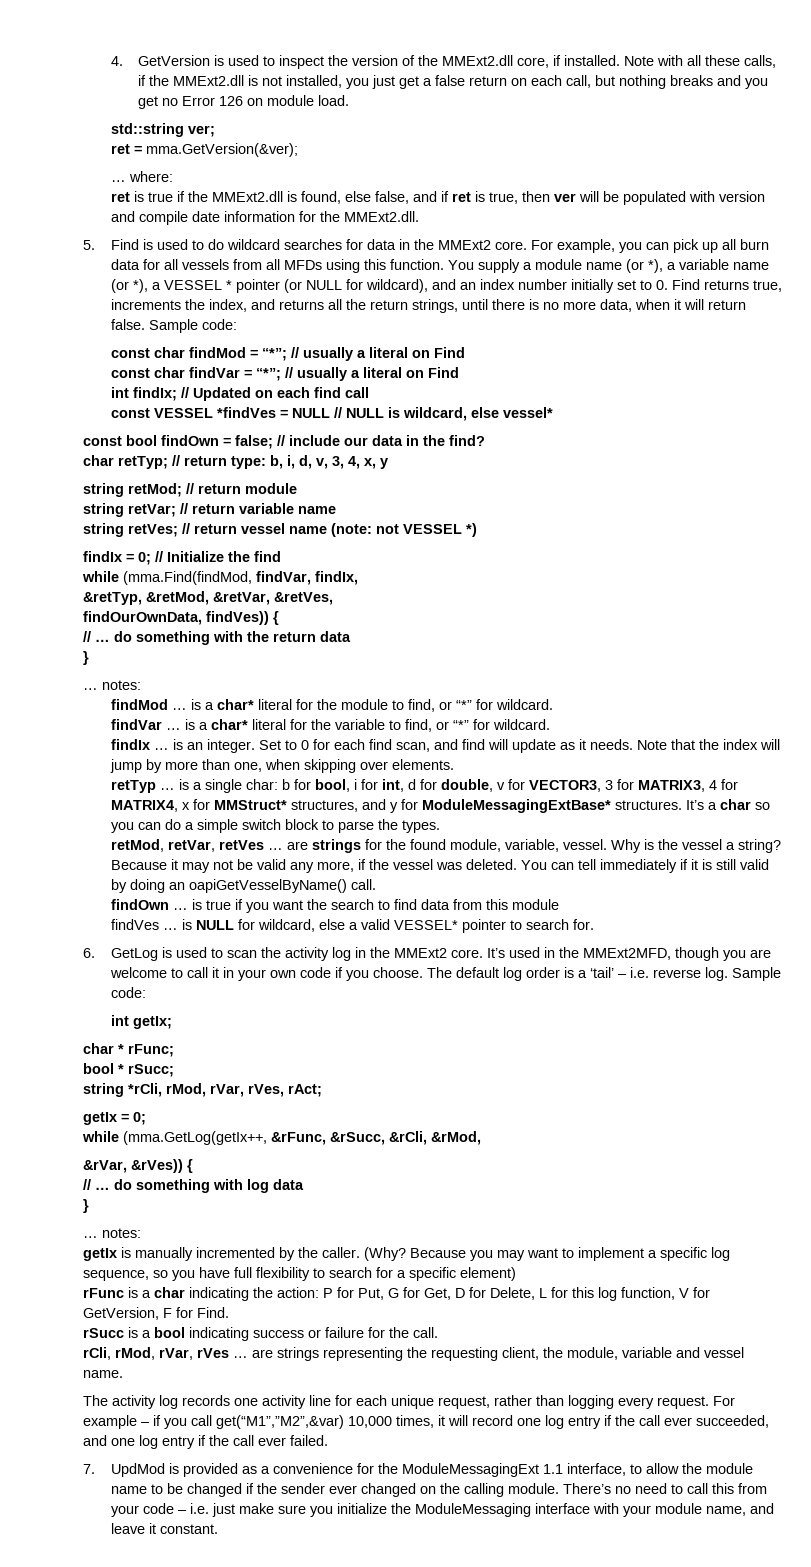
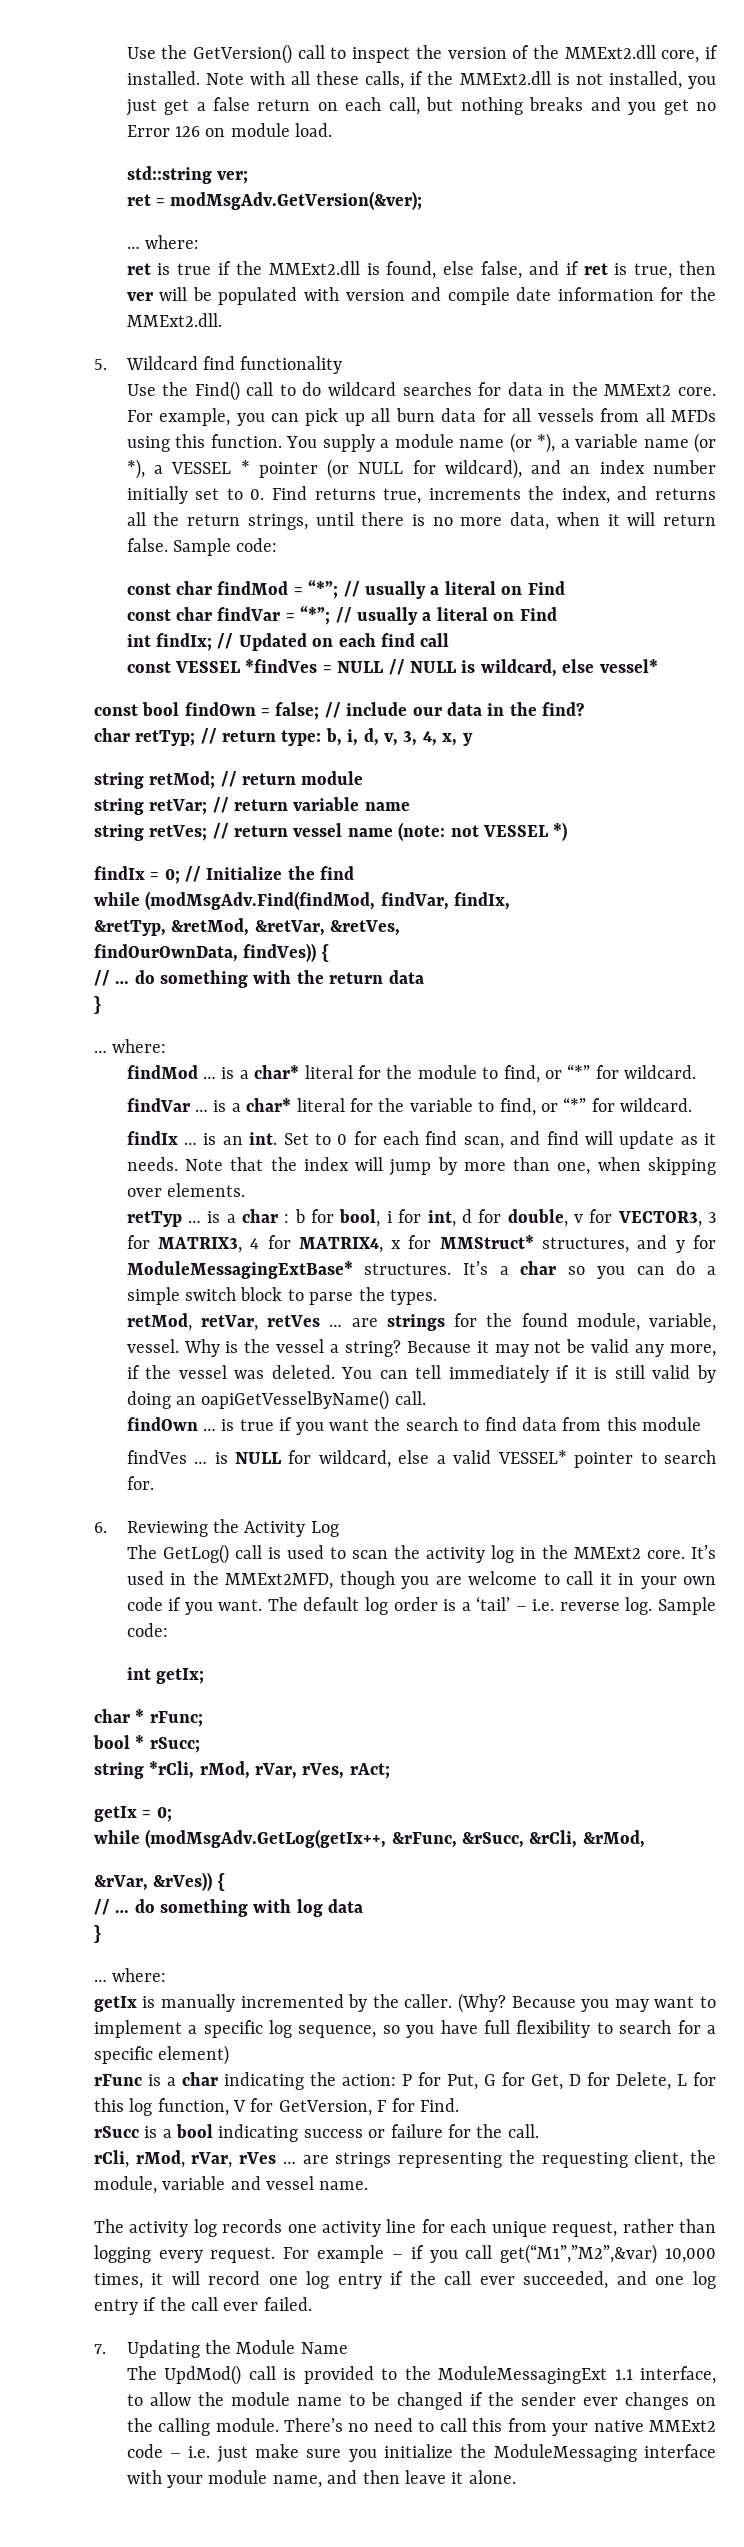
[110,55,260,66] 4. GetVersion is used -> [126,44,325,64] Use the GetVersion() call
[145,143,298,157] mma.GetVersion(&ver); -> [170,191,423,210] modMsgAdv.GetVersion(&ver);
[110,239,188,250] Find is used -> [125,356,343,374] [126,381,274,401] Wildcard find functionality // Use the Find() call
[123,571,253,585] (mma.Find(findMod, -> [145,891,376,910] (modMsgAdv.Find(findMod,
[102,680,142,690] notes: -> [112,1039,167,1053] where:
[206,739,255,753] integer. -> [249,1132,278,1145] int.
[204,779,278,793] single char: -> [242,1209,290,1223] char :
[110,948,158,961] GetLog -> [126,1519,339,1537] [126,1544,262,1564] Reviewing the Activity Log // The GetLog() call
[372,967,423,978] choose. -> [218,1599,263,1611] want.
[123,1131,268,1145] (mma.GetLog(getIx++, -> [145,1829,387,1848] (modMsgAdv.GetLog(getIx++,
[102,1228,142,1238] notes: -> [112,1968,167,1982] where:
[110,1463,374,1477] UpdMod is provided as a convenience for -> [126,2340,348,2358] [126,2365,398,2385] Updating the Module Name // The UpdMod() call is provided to
[360,1483,416,1497] changed -> [624,2392,689,2410] changes
(139, 1511) none -> [593,2420,717,2432] native MMExt2
(774, 1508) none -> [362,2470,400,2484] then
[159,1524,218,1534] constant. -> [468,2470,516,2484] alone.

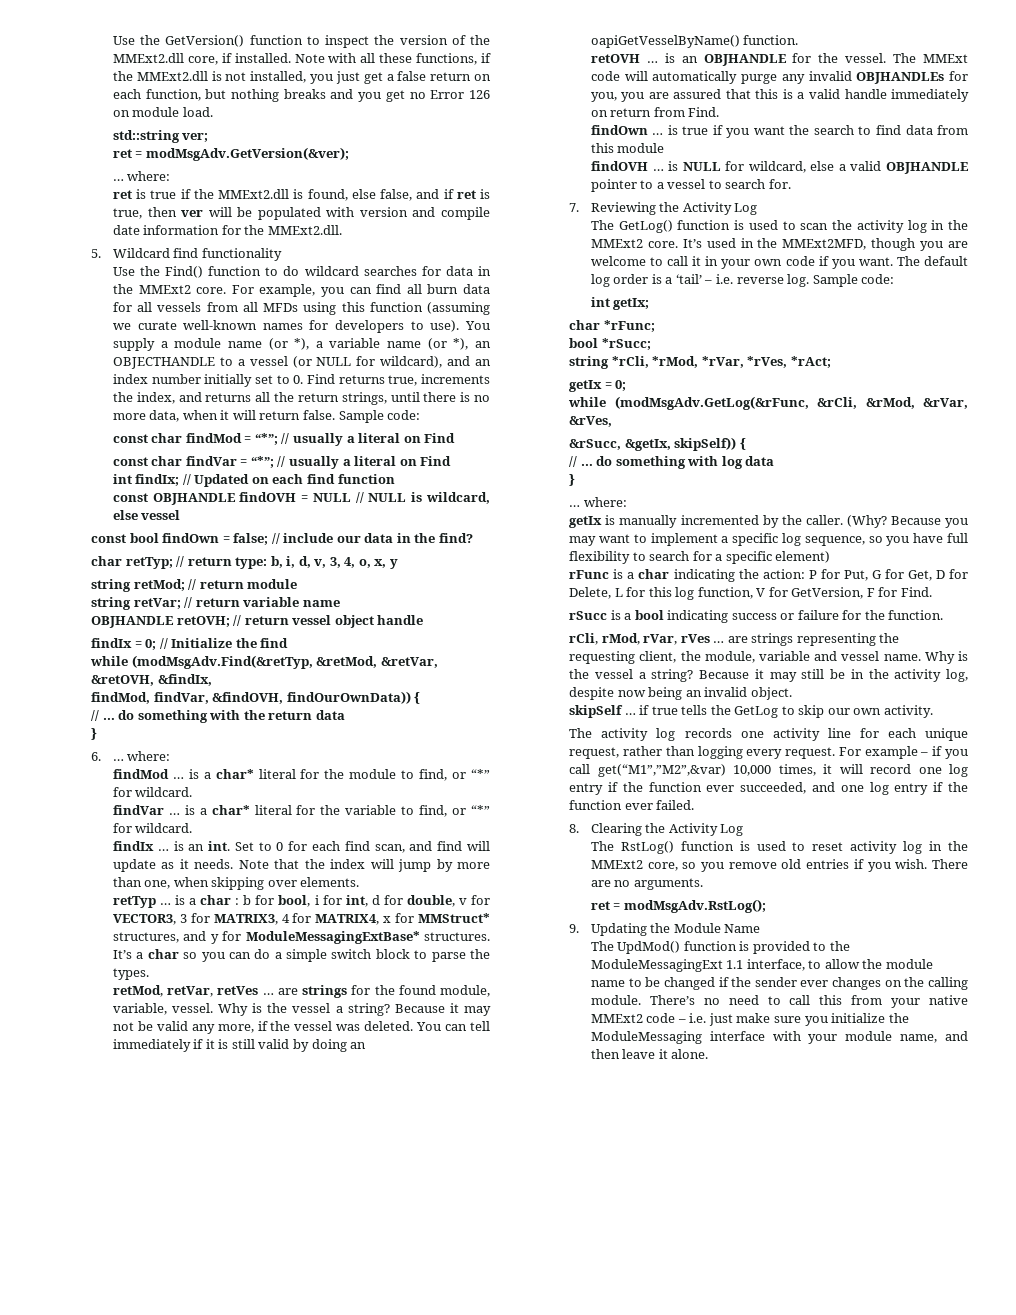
[297,45,325,59] call -> [249,35,303,45] function
[365,71,405,89] calls, -> [416,53,478,65] functions,
[388,97,420,115] call, -> [145,89,201,101] function,
[246,382,274,396] call -> [208,266,262,276] function
[305,408,365,426] pick up -> [376,284,402,294] find
[210,434,282,448] function. -> [369,302,490,315] [112,320,460,333] function (assuming we curate well-known names for developers to use).
[153,460,318,478] a VESSEL * pointer -> [474,341,491,348] [112,356,288,369] an OBJECTHANDLE to a vessel
[420,633,450,647] [126,659,318,673] call // const VESSEL *findVes -> [337,474,395,484] [112,492,297,505] function // const OBJHANDLE findOVH
[599,659,658,673] vessel* -> [141,510,181,520] vessel
(437, 738) none -> [358,559,371,568] o,
[93,824,208,841] string retVes; -> [91,616,230,628] OBJHANDLE retOVH;
[347,822,568,841] name (note: not VESSEL *) -> [334,615,424,628] object handle
[145,891,510,910] [93,918,400,936] [93,943,317,962] (modMsgAdv.Find(findMod, findVar, findIx, // &retTyp, &retMod, &retVar, &retVes, // findOurOwnData, findVes)) -> [131,655,438,669] [91,674,212,686] [91,691,411,704] (modMsgAdv.Find(&retTyp, &retMod, &retVar, &retOVH, &findIx, // findMod, findVar, &findOVH, findOurOwnData))
(101, 1005) none -> [91,752,102,761] 6.
[394,1391,426,1405] call. -> [743,35,799,45] [590,53,968,66] [590,71,968,84] [590,89,969,102] [590,107,720,117] function. // retOVH … is an OBJHANDLE for the vessel. The MMExt code will automatically purge any invalid OBJHANDLEs for you, you are assured that this is a valid handle immediately on return from Find.
[126,1450,187,1464] findVes -> [590,161,648,171] findOVH
[497,1450,567,1464] VESSEL* -> [886,162,969,174] OBJHANDLE
(657, 1458) none -> [656,179,722,189] a vessel to
[93,1522,107,1533] 6. -> [569,203,580,212] 7.
[234,1545,262,1559] call -> [677,220,731,230] function
[135,1709,203,1727] [92,1735,200,1753] * rFunc; // bool * rSucc; -> [603,320,655,332] [569,338,651,350] *rFunc; // bool *rSucc;
[199,1761,390,1779] rMod, rVar, rVes, rAct; -> [652,356,831,368] *rMod, *rVar, *rVes, *rAct;
[145,1829,524,1848] (modMsgAdv.GetLog(getIx++, &rFunc, &rSucc, -> [614,396,809,410] (modMsgAdv.GetLog(&rFunc,
[93,1872,213,1891] // &rVar, &rVes)) -> [923,398,969,409] [569,416,613,427] [569,437,737,451] &rVar, &rVes, // &rSucc, &getIx, skipSelf))
[507,2124,539,2138] call. -> [888,610,944,620] function.
(369, 2185) none -> [924,651,968,664] [569,669,969,682] [569,687,792,700] [569,705,933,718] Why is the vessel a string? Because it may still be in the activity log, despite now being an invalid object. // skipSelf … if true tells the GetLog to skip our own activity.
[444,2271,472,2285] call -> [648,782,702,792] function
[190,2297,218,2311] call -> [569,800,623,810] function
[93,2344,106,2354] 7. -> [569,823,744,836] [590,841,968,854] [590,859,968,872] [590,878,703,890] [590,899,766,913] [569,924,580,933] 8. Clearing the Activity Log // The RstLog() function is used to reset activity log in the MMExt2 core, so you remove old entries if you wish. There are no arguments. // ret = modMsgAdv.RstLog(); // 9.
[248,2366,276,2380] call -> [683,941,737,951] function

